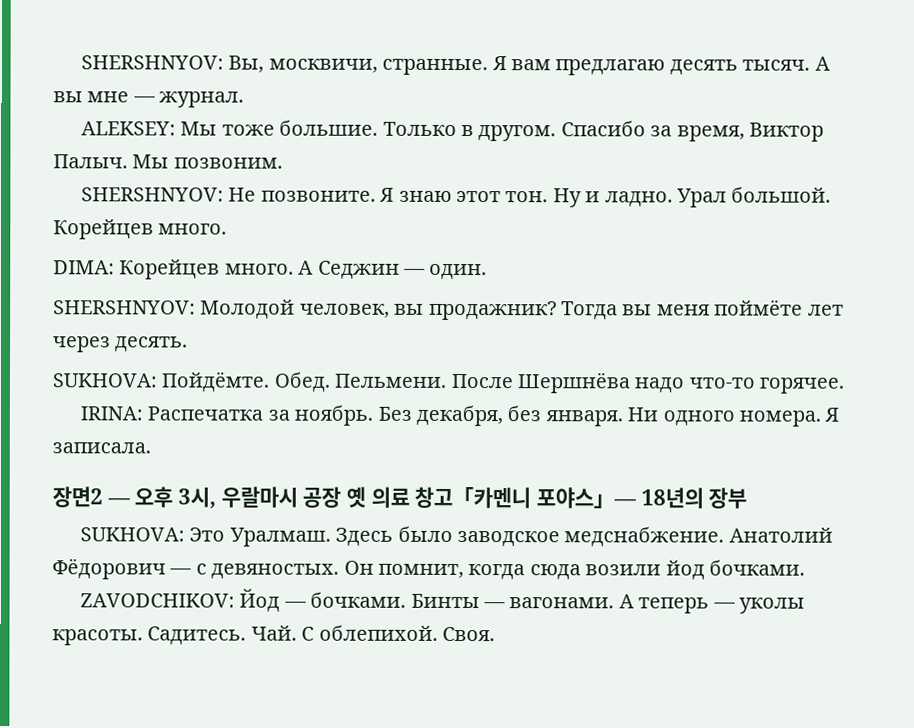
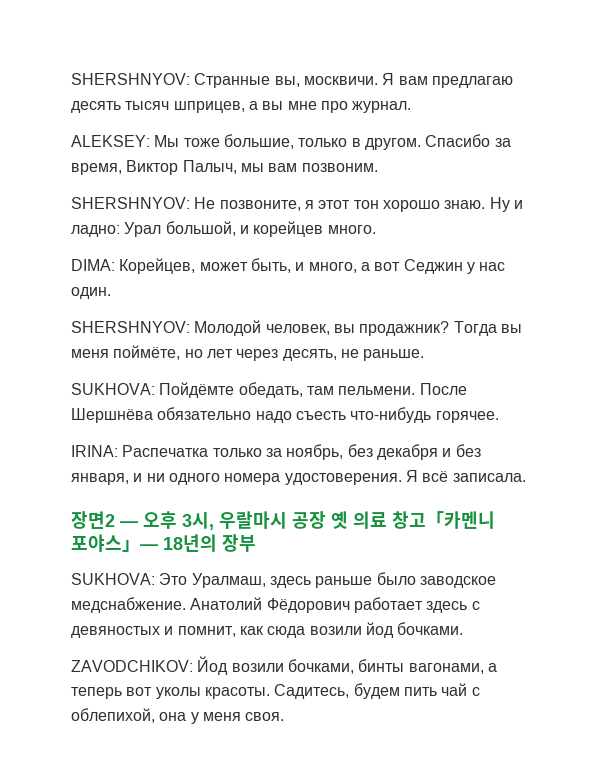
[80,55,489,76] SHERSHNYOV: Вы, москвичи, странные. -> [71,73,378,88] SHERSHNYOV: Странные вы, москвичи.
[742,56,831,71] тысяч. А -> [125,101,258,113] тысяч шприцев, а
[132,96,156,103] — -> [320,101,348,113] про
[279,119,457,136] большие. Только -> [223,134,348,149] большие, только
[53,154,170,169] Палыч. Мы -> [182,160,298,174] Палыч, мы вам
[260,186,832,208] [53,219,228,240] [53,259,426,280] позвоните. Я знаю этот тон. Ну и ладно. Урал большой. Корейцев много. // DIMA: Корейцев много. А Седжин — -> [219,197,523,212] [71,221,376,237] [71,258,506,274] позвоните, я этот тон хорошо знаю. Ну и ладно: Урал большой, и корейцев много. // DIMA: Корейцев, может быть, и много, а вот Седжин у нас
[714,299,844,316] [53,336,189,353] [52,371,845,394] [79,404,840,427] поймёте лет через десять. // SUKHOVA: Пойдёмте. Обед. Пельмени. После Шершнёва надо что-то горячее. // IRINA: Распечатка за ноябрь. Без декабря, без января. Ни одного номера. Я -> [113,345,425,361] [71,382,467,398] [71,407,499,423] [71,444,481,460] [71,470,449,485] поймёте, но лет через десять, не раньше. // SUKHOVA: Пойдёмте обедать, там пельмени. После Шершнёва обязательно надо съесть что-нибудь горячее. // IRINA: Распечатка только за ноябрь, без декабря и без января, и ни одного номера удостоверения. Я всё
[229,527,394,547] Уралмаш. Здесь -> [191,573,373,588] Уралмаш, здесь раньше
[169,560,526,580] — с девяностых. Он помнит, когда -> [353,597,480,613] [71,626,264,638] работает здесь с девяностых и помнит, как
[283,591,805,614] [52,624,495,646] — бочками. Бинты — вагонами. А теперь — уколы красоты. Садитесь. Чай. С облепихой. Своя. -> [231,659,497,674] [71,683,480,699] [71,708,285,724] возили бочками, бинты вагонами, а теперь вот уколы красоты. Садитесь, будем пить чай с облепихой, она у меня своя.

